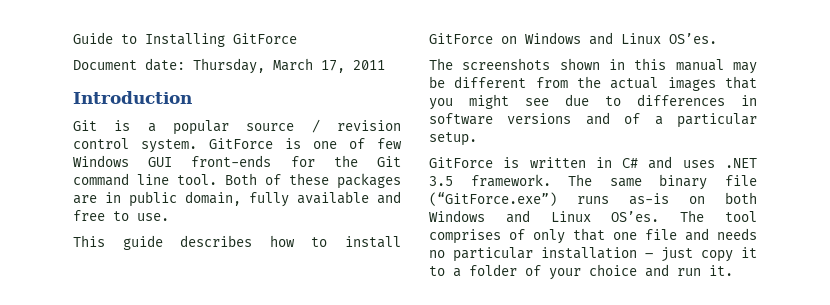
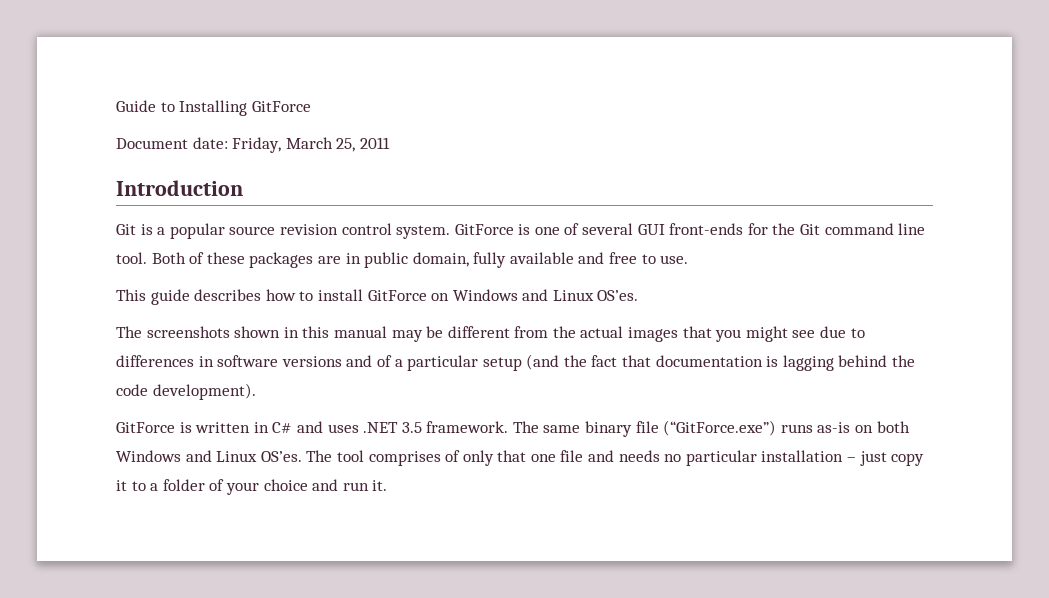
[193,58,345,74] Thursday, March 17, -> [232,137,356,153] Friday, March 25,
[311,119,320,133] / -> (276, 230) none
[377,138,402,149] [73,155,129,167] few Windows -> [582,223,634,235] several
[429,132,477,146] setup. -> [482,354,916,371] [116,383,256,400] setup (and the fact that documentation is lagging behind the code development).

